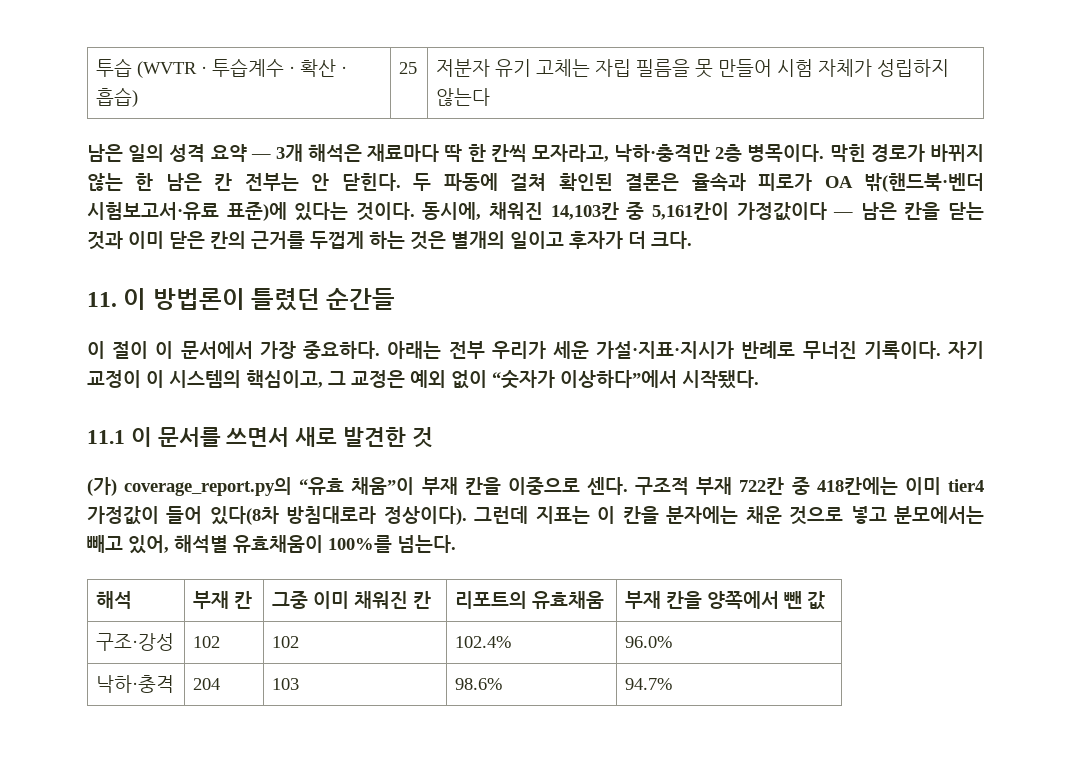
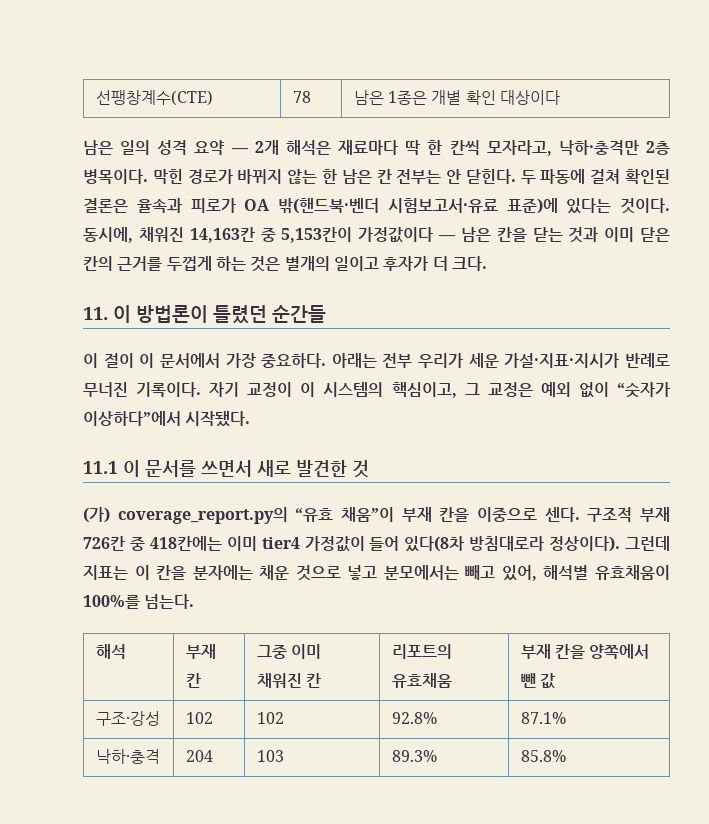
[96,58,348,78] [96,87,139,107] [399,62,418,74] [436,59,950,78] [436,88,491,106] 투습 (WVTR · 투습계수 · 확산 · 흡습) | 25 | 저분자 유기 고체는 자립 필름을 못 만들어 시험 자체가 성립하지 않는다 -> [95,90,213,106] [292,91,311,103] [353,90,560,105] 선팽창계수(CTE) | 78 | 남은 1종은 개별 확인 대상이다
[275,144,303,162] 3개 -> [254,140,279,155] 2개
[550,202,729,220] 14,103칸 중 5,161칸이 -> [189,227,353,243] 14,163칸 중 5,153칸이
[739,477,785,495] 722칸 -> [83,536,125,551] 726칸
[455,636,512,648] [625,636,673,648] 102.4% | 96.0% -> [391,712,437,724] [520,712,566,724] 92.8% | 87.1%
[455,678,503,690] [625,678,673,690] 98.6% | 94.7% -> [391,750,437,762] [520,750,566,762] 89.3% | 85.8%

